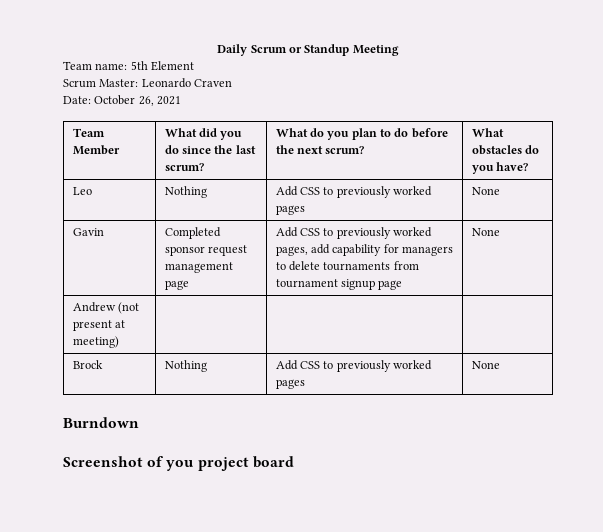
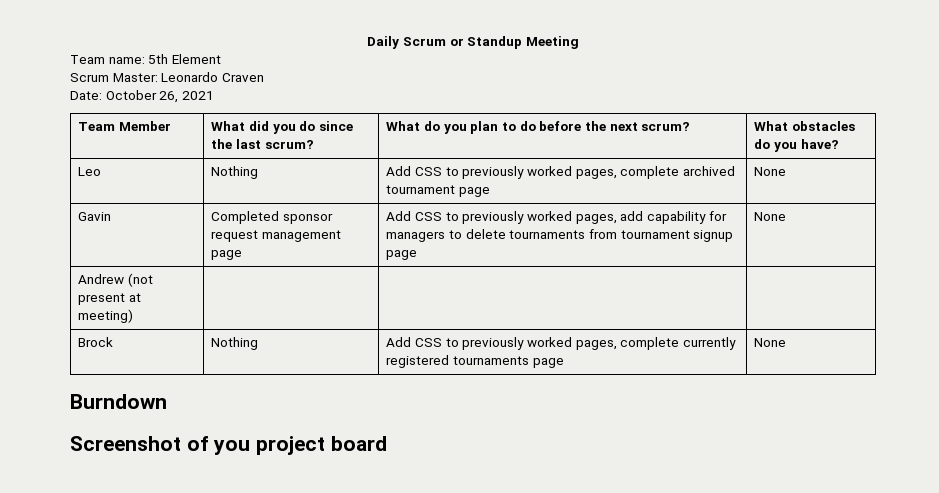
[275,205,305,215] pages -> [575,166,735,179] [386,185,491,197] pages, complete archived tournament page
[275,379,305,389] pages -> [575,337,736,350] [386,355,564,368] pages, complete currently registered tournaments page

